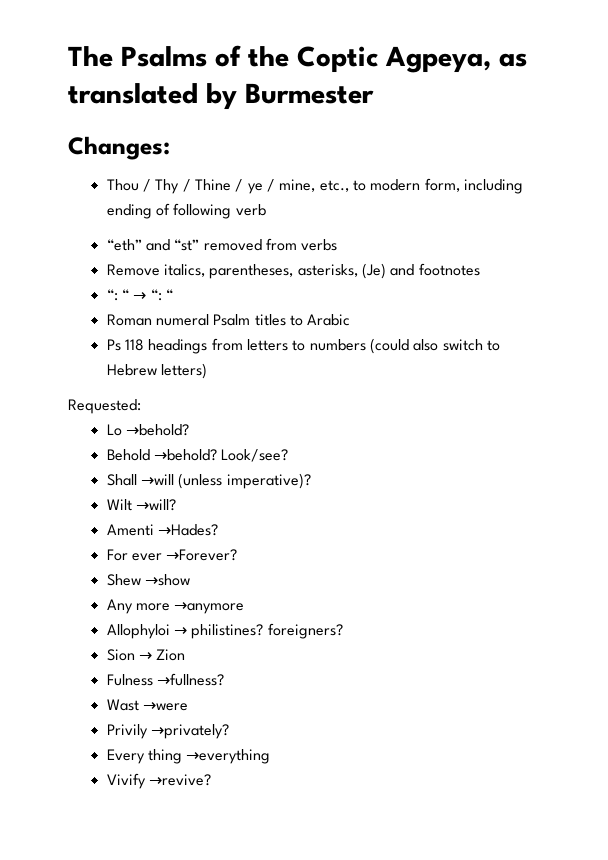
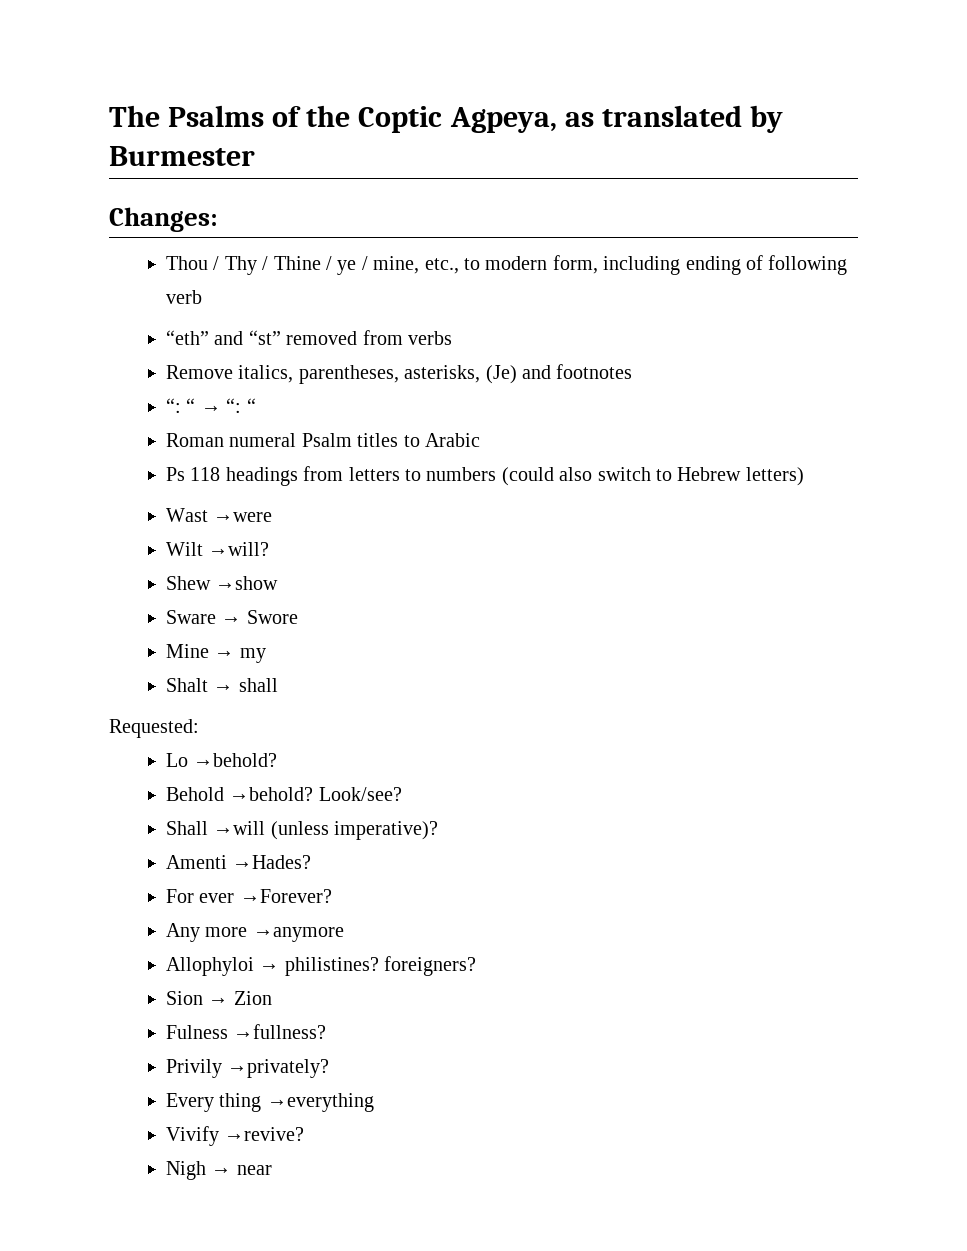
(208, 371) none -> [166,508,273,522] [166,542,270,556] [166,576,279,590] [166,610,298,624] [166,644,266,663] [166,678,278,692] // Wast →were // Wilt →will? // Shew →show // Sware → Swore // Mine → my // Shalt → shall
[106,499,177,511] // Wilt →will? -> (439, 830) none
[106,574,191,586] // Shew →show -> (332, 896) none
[106,699,189,711] // Wast →were -> (327, 1031) none
(212, 780) none -> [166,1161,272,1180] // Nigh → near

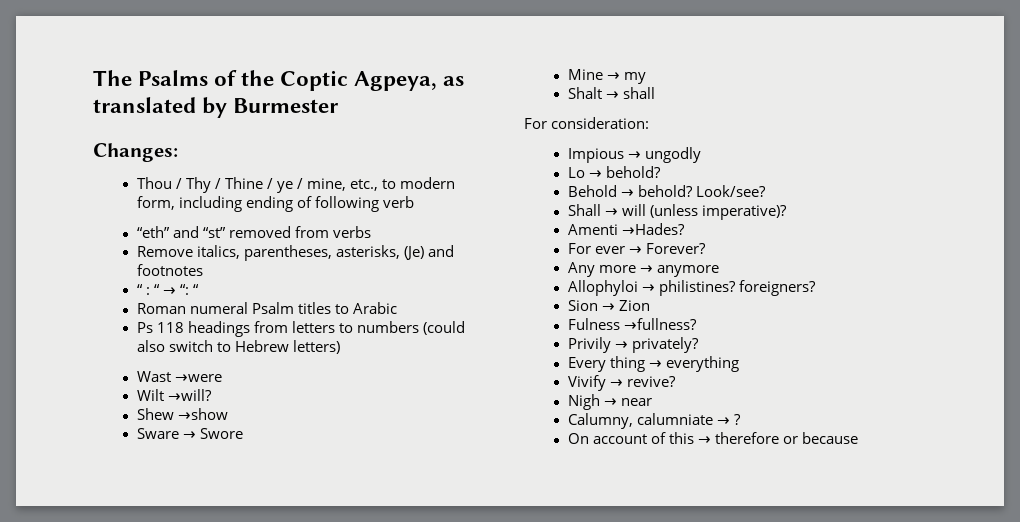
[166,398,182,413] “: -> [136,284,150,295] “ :
[109,719,199,738] Requested: -> [524,117,650,129] [567,147,701,163] For consideration: // Impious → ungodly
[193,753,278,767] →behold? -> [588,166,661,178] → behold?
[229,787,314,801] →behold? -> [620,185,693,197] → behold?
[213,821,266,835] →will -> [604,204,646,216] → will
[239,889,332,903] →Forever? -> [628,243,706,254] → Forever?
[252,927,344,942] →anymore -> [639,265,719,277] → anymore
[227,1059,330,1078] →privately? -> [614,337,699,353] → privately?
[266,1093,374,1112] →everything -> [648,356,739,372] → everything
[224,1127,305,1141] →revive? -> [609,376,676,387] → revive?
(272, 1170) none -> [567,413,741,429] [567,432,858,444] // Calumny, calumniate → ? // On account of this → therefore or because

